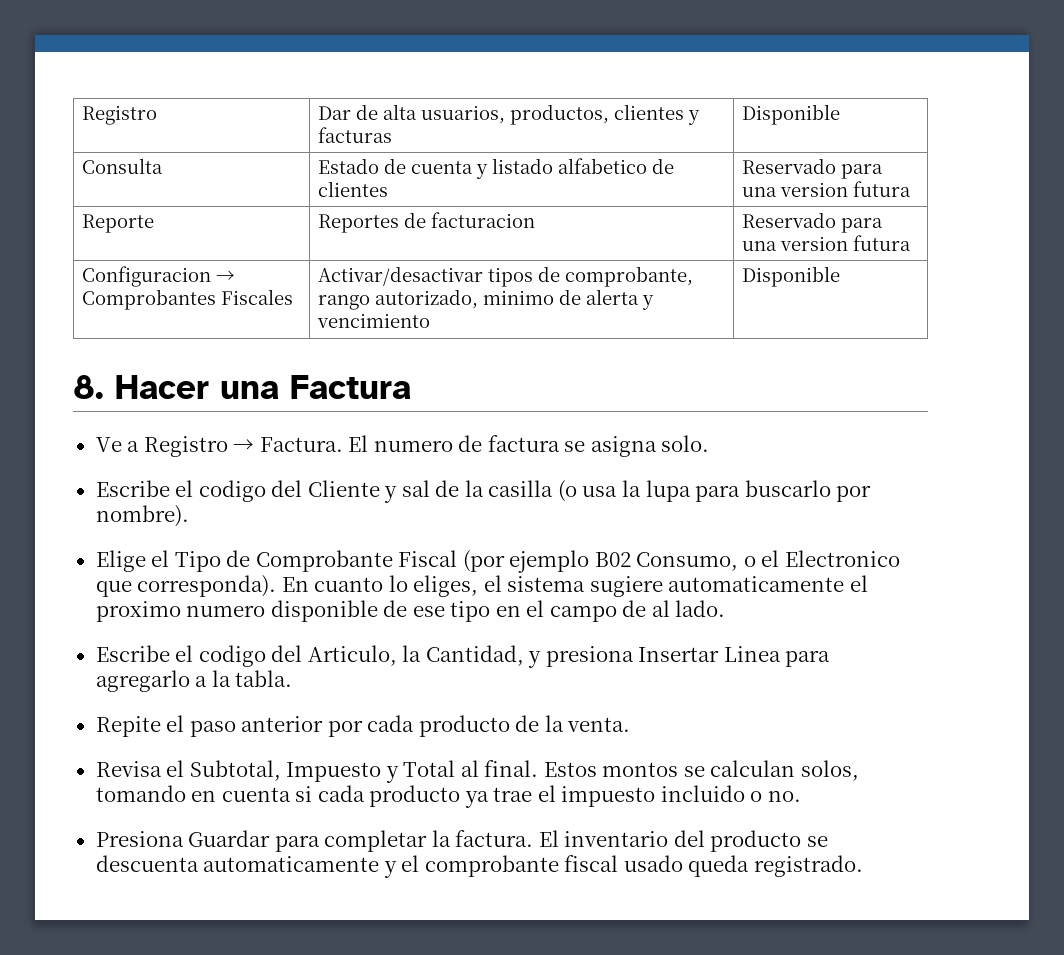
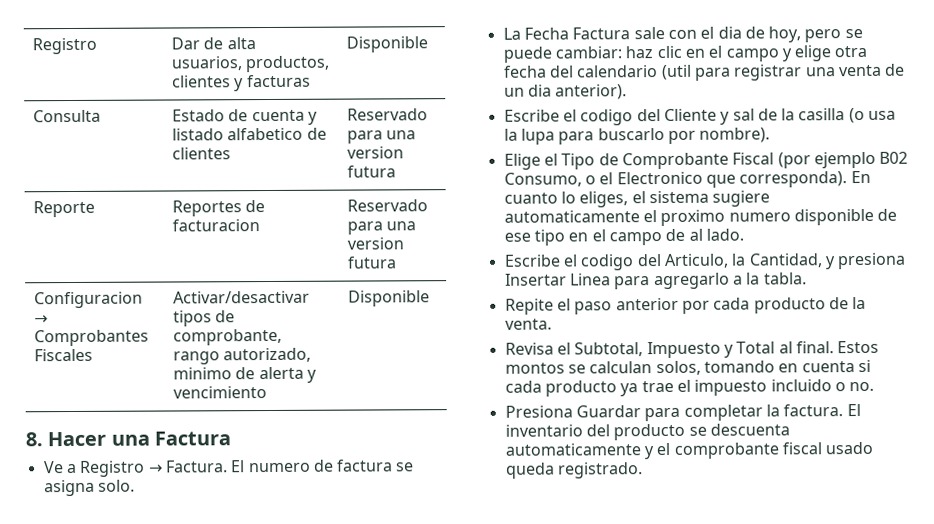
(710, 443) none -> [502,26,863,43] [502,45,868,63] [503,63,906,81] [503,84,628,100] // La Fecha Factura sale con el dia de hoy, pero se puede cambiar: haz clic en el campo y elige otra fecha del calendario (util para registrar una venta de un dia anterior).

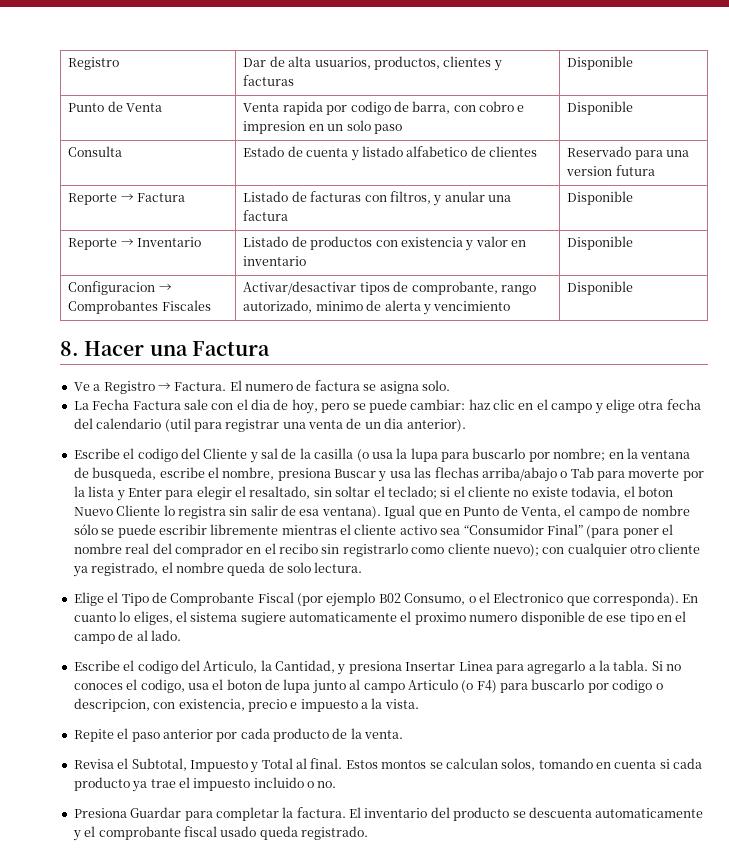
(429, 44) none -> [68,101,163,112] [243,101,525,115] [243,120,402,134] [567,101,634,115] // Punto de Venta | Venta rapida por codigo de barra, con cobro e impresion en un solo paso | Disponible
[172,200,266,217] [172,219,261,232] [347,199,429,212] [347,221,417,235] [347,237,405,250] [347,256,398,269] | Reportes de facturacion | Reservado para una version futura -> [120,193,186,202] [243,191,511,206] [243,210,289,221] [567,191,634,205] [68,237,202,250] [243,236,526,251] [243,256,307,266] [567,236,634,250] → Factura | Listado de facturas con filtros, y anular una factura | Disponible // Reporte → Inventario | Listado de productos con existencia y valor en inventario | Disponible
[699,127,771,143] nombre). -> [553,448,691,461] [73,467,704,482] [73,486,673,501] [73,505,690,519] [73,524,673,538] [73,543,701,557] [72,562,363,577] nombre; en la ventana de busqueda, escribe el nombre, presiona Buscar y usa las flechas arriba/abajo o Tab para moverte por la lista y Enter para elegir el resaltado, sin soltar el teclado; si el cliente no existe todavia, el boton Nuevo Cliente lo registra sin salir de esa ventana). Igual que en Punto de Venta, el campo de nombre sólo se puede escribir libremente mientras el cliente activo sea “Consumidor Final” (para poner el nombre real del comprador en el recibo sin registrarlo como cliente nuevo); con cualquier otro cliente ya registrado, el nombre queda de solo lectura.
(807, 278) none -> [651,661,682,671] [73,679,663,694] [73,698,419,712] Si no conoces el codigo, usa el boton de lupa junto al campo Articulo (o F4) para buscarlo por codigo o descripcion, con existencia, precio e impuesto a la vista.

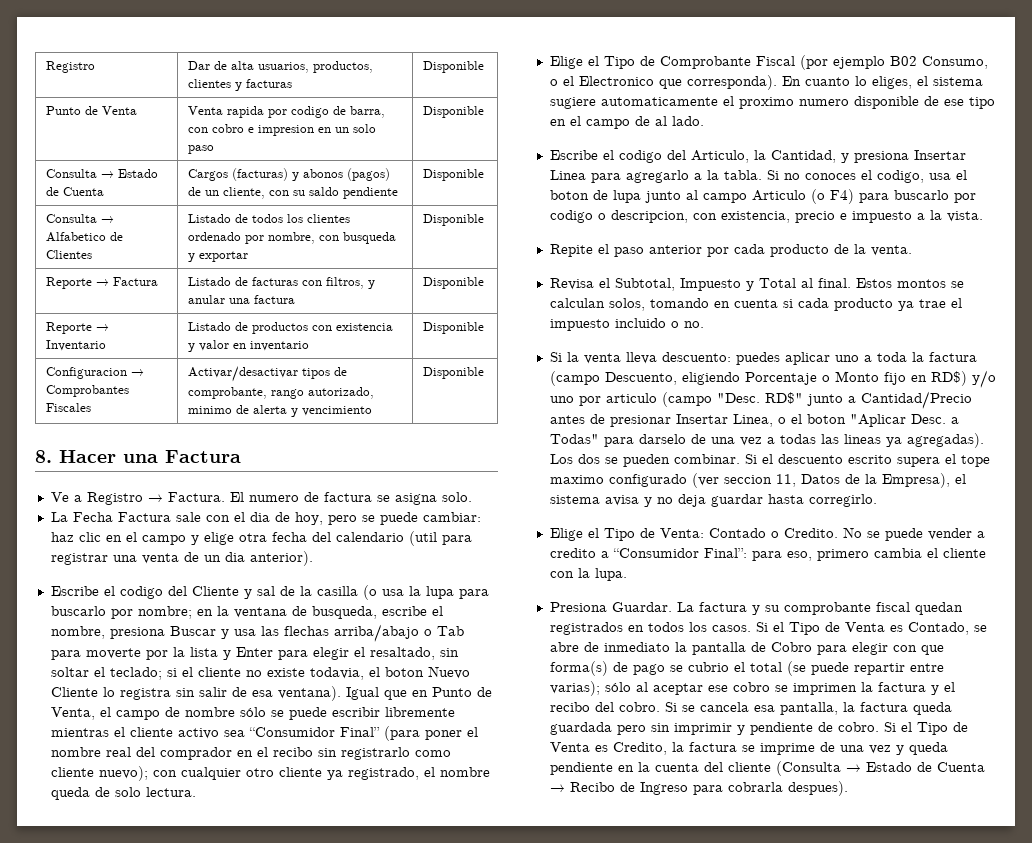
[243,146,537,161] [567,146,690,160] [566,165,655,176] | Estado de cuenta y listado alfabetico de clientes | Reservado para una version futura -> [101,169,159,178] [46,187,105,196] [188,168,391,181] [188,187,399,199] [423,169,485,181] [46,214,115,223] [46,232,124,242] [46,250,93,259] [188,214,351,223] [188,232,397,244] [188,251,249,262] [423,214,485,226] → Estado de Cuenta | Cargos (facturas) y abonos (pagos) de un cliente, con su saldo pendiente | Disponible // Consulta → Alfabetico de Clientes | Listado de todos los clientes ordenado por nombre, con busqueda y exportar | Disponible
[73,807,704,821] [72,826,368,841] Presiona Guardar para completar la factura. El inventario del producto se descuenta automaticamente y el comprobante fiscal usado queda registrado. -> [549,352,977,365] [549,370,996,388] [549,391,972,409] [549,414,959,427] [549,433,984,448] [549,454,990,467] [549,473,966,488] [549,494,877,507] [549,527,985,541] [549,548,986,561] [549,568,627,581] [549,602,963,615] [549,622,987,635] [549,642,944,655] [549,661,944,676] [549,681,955,696] [549,702,952,715] [549,722,968,735] [549,742,948,755] [549,761,985,776] [549,781,848,796] Si la venta lleva descuento: puedes aplicar uno a toda la factura (campo Descuento, eligiendo Porcentaje o Monto fijo en RD$) y/o uno por articulo (campo "Desc. RD$" junto a Cantidad/Precio antes de presionar Insertar Linea, o el boton "Aplicar Desc. a Todas" para darselo de una vez a todas las lineas ya agregadas). Los dos se pueden combinar. Si el descuento escrito supera el tope maximo configurado (ver seccion 11, Datos de la Empresa), el sistema avisa y no deja guardar hasta corregirlo. // Elige el Tipo de Venta: Contado o Credito. No se puede vender a credito a “Consumidor Final”: para eso, primero cambia el cliente con la lupa. // Presiona Guardar. La factura y su comprobante fiscal quedan registrados en todos los casos. Si el Tipo de Venta es Contado, se abre de inmediato la pantalla de Cobro para elegir con que forma(s) de pago se cubrio el total (se puede repartir entre varias); sólo al aceptar ese cobro se imprimen la factura y el recibo del cobro. Si se cancela esa pantalla, la factura queda guardada pero sin imprimir y pendiente de cobro. Si el Tipo de Venta es Credito, la factura se imprime de una vez y queda pendiente en la cuenta del cliente (Consulta → Estado de Cuenta → Recibo de Ingreso para cobrarla despues).

